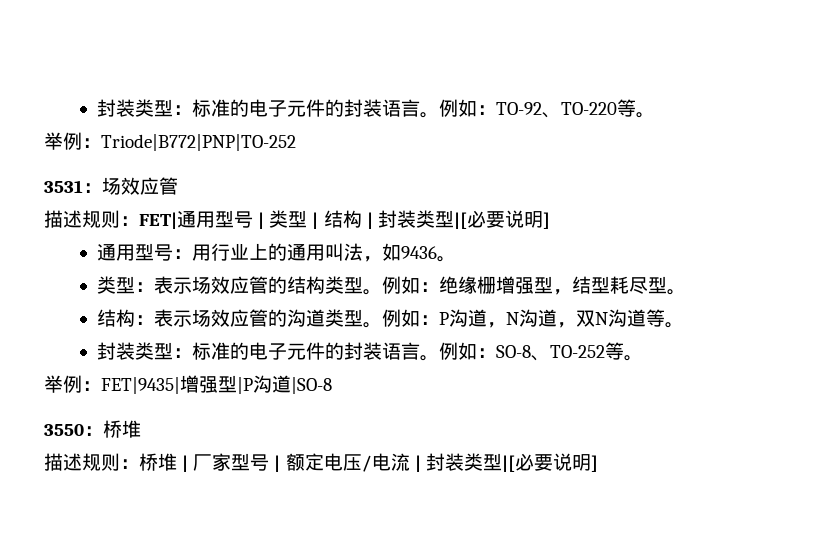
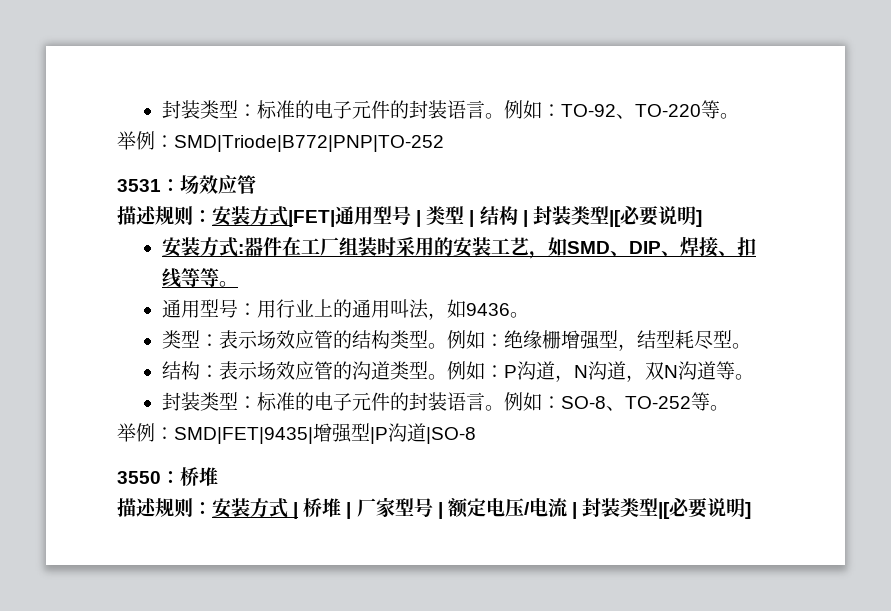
[101,134,296,151] Triode|B772|PNP|TO-252 -> [174,135,444,152] SMD|Triode|B772|PNP|TO-252
[139,212,177,229] FET| -> [212,206,335,227] 安装方式|FET|
(550, 220) none -> [161,236,756,259] [161,268,238,288] // 安装方式:器件在工厂组装时采用的安装工艺，如SMD、DIP、焊接、扣线等等。
[101,377,180,394] FET|9435| -> [174,427,313,444] SMD|FET|9435|
(139, 464) none -> [212,498,299,519] 安装方式 |

